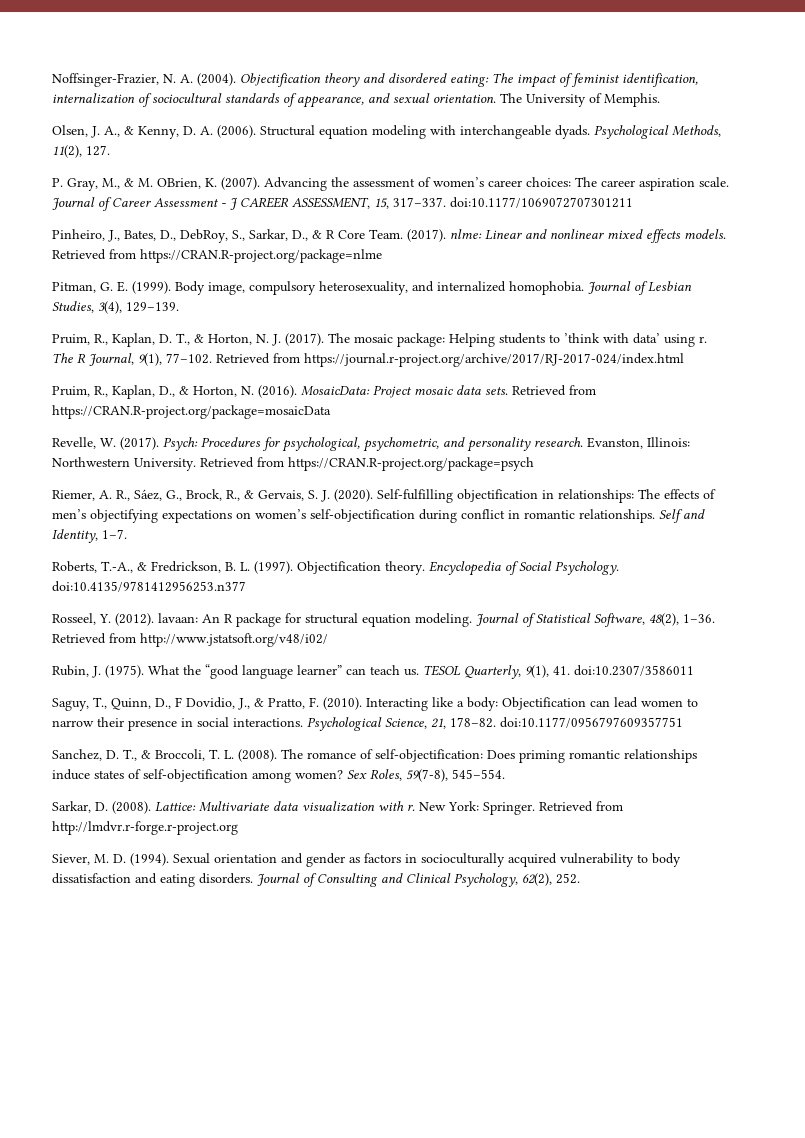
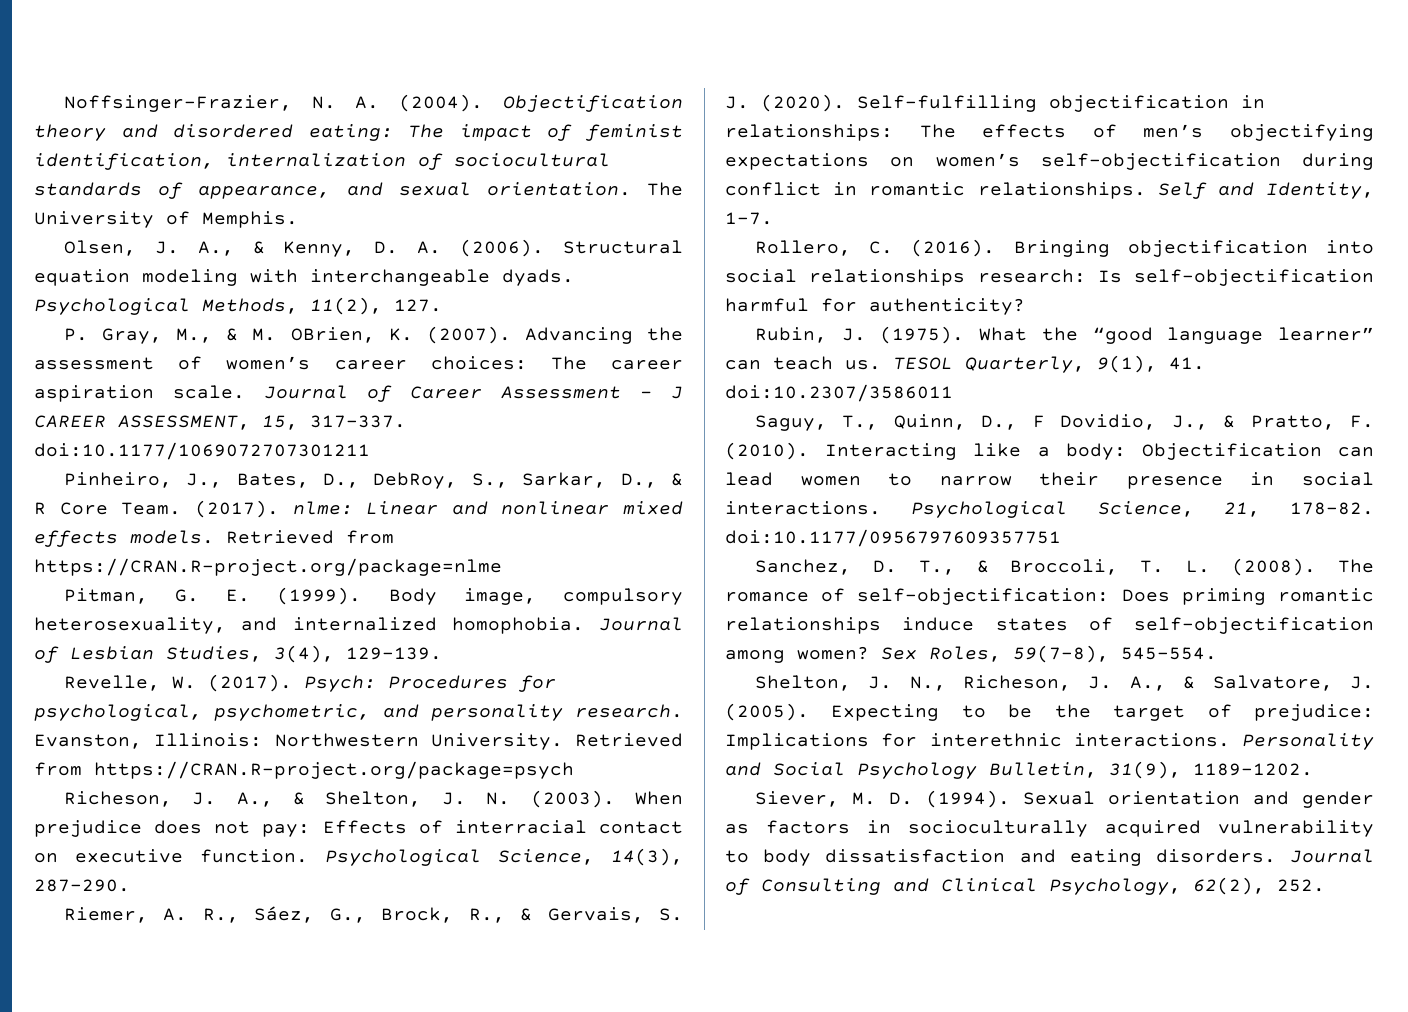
[52,333,707,347] [52,353,684,367] [52,385,596,399] [52,405,331,419] // Pruim, R., Kaplan, D. T., & Horton, N. J. (2017). The mosaic package: Helping students to ’think with data’ using r. The R Journal, 9(1), 77–102. Retrieved from https://journal.r-project.org/archive/2017/RJ-2017-024/index.html // Pruim, R., Kaplan, D., & Horton, N. (2016). MosaicData: Project mosaic data sets. Retrieved from https://CRAN.R-project.org/package=mosaicData -> (442, 653) none
(534, 464) none -> [63,790,684,808] [34,820,683,837] [34,848,683,866] [34,879,130,892] // Richeson, J. A., & Shelton, J. N. (2003). When prejudice does not pay: Effects of interracial contact on executive function. Psychological Science, 14(3), 287–290.
[52,561,619,576] [52,581,246,592] [52,613,715,627] [52,633,328,647] Roberts, T.-A., & Fredrickson, B. L. (1997). Objectification theory. Encyclopedia of Social Psychology. doi:10.4135/9781412956253.n377 // Rosseel, Y. (2012). lavaan: An R package for structural equation modeling. Journal of Statistical Software, 48(2), 1–36. Retrieved from http://www.jstatsoft.org/v48/i02/ -> [754,239,1374,257] [725,269,1374,286] [725,298,1025,315] Rollero, C. (2016). Bringing objectification into social relationships research: Is self-objectification harmful for authenticity?
[52,801,623,815] [52,821,238,835] Sarkar, D. (2008). Lattice: Multivariate data visualization with r. New York: Springer. Retrieved from http://lmdvr.r-forge.r-project.org -> [754,675,1374,691] [725,703,1374,721] [725,733,1374,750] [725,761,1313,779] Shelton, J. N., Richeson, J. A., & Salvatore, J. (2005). Expecting to be the target of prejudice: Implications for interethnic interactions. Personality and Social Psychology Bulletin, 31(9), 1189–1202.

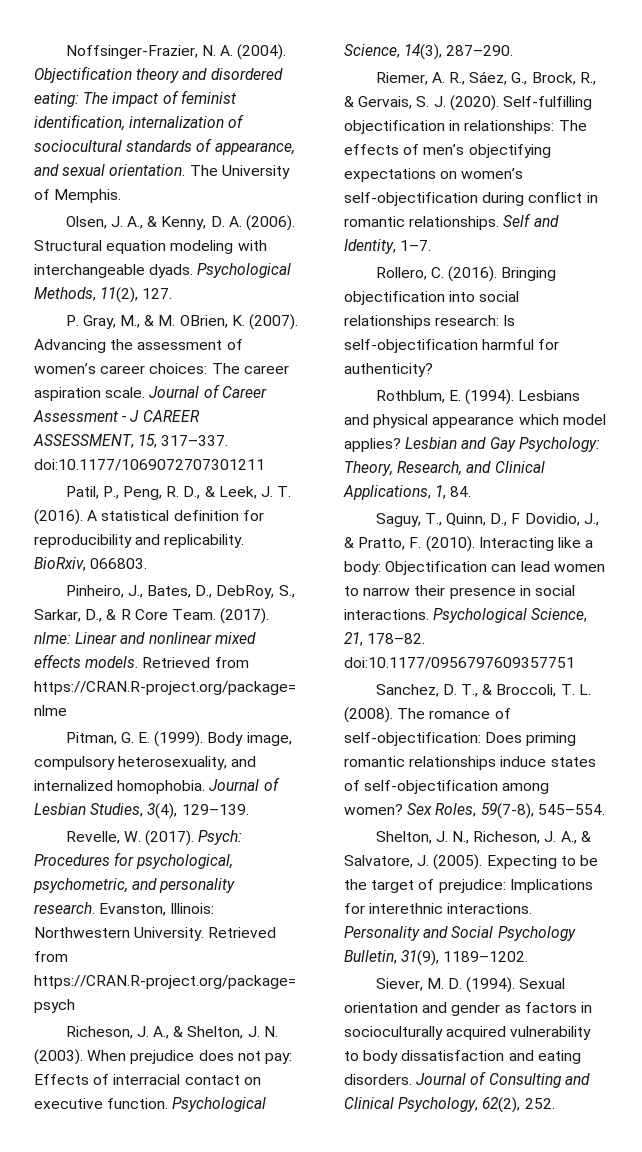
(370, 451) none -> [65,486,292,500] [34,509,264,525] [34,534,245,548] [34,557,148,571] // Patil, P., Peng, R. D., & Leek, J. T. (2016). A statistical definition for reproducibility and replicability. BioRxiv, 066803.
[754,326,1374,344] [725,355,1205,373] [725,384,953,402] Rubin, J. (1975). What the “good language learner” can teach us. TESOL Quarterly, 9(1), 41. doi:10.2307/3586011 -> [375,389,581,405] [344,414,606,428] [344,437,600,452] [344,461,545,476] [343,485,472,500] Rothblum, E. (1994). Lesbians and physical appearance which model applies? Lesbian and Gay Psychology: Theory, Research, and Clinical Applications, 1, 84.

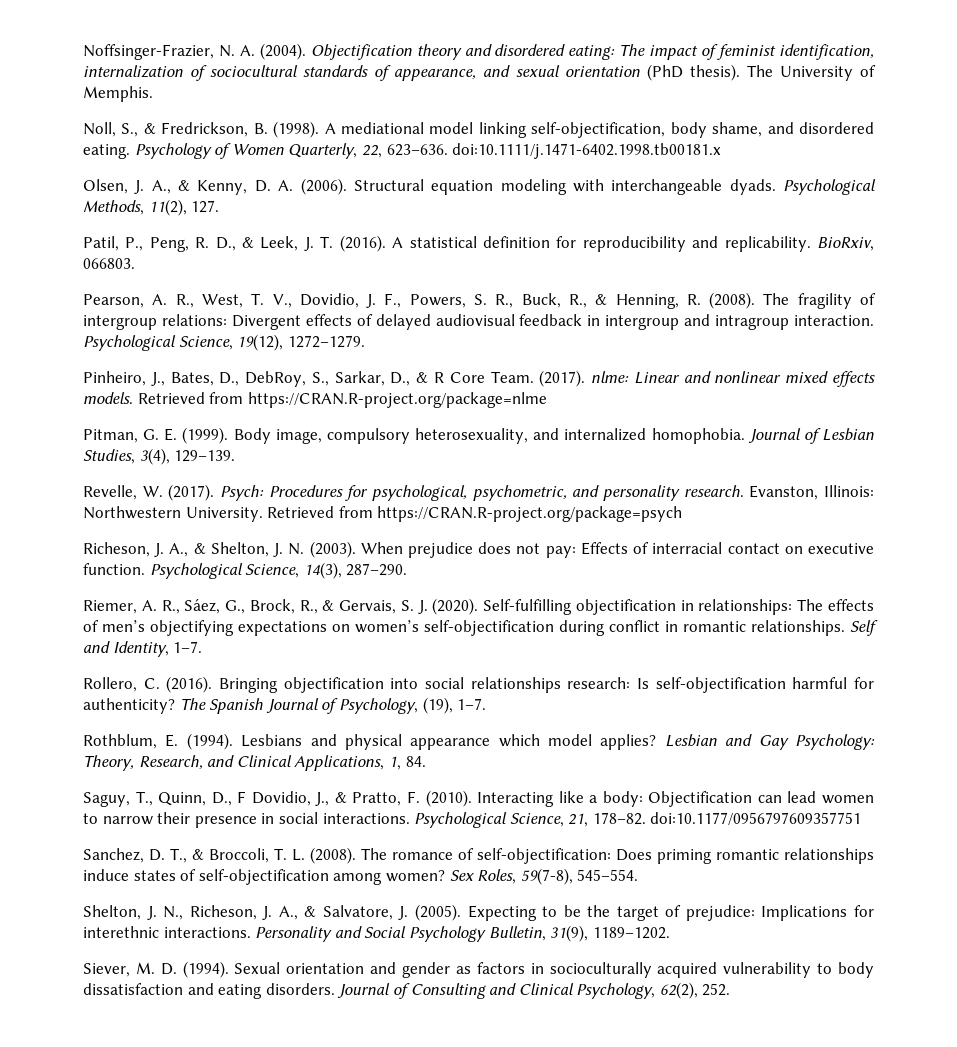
[109,164,186,176] orientation. -> [564,64,740,81] orientation (PhD thesis).
(122, 196) none -> [83,121,874,138] [83,143,722,159] // Noll, S., & Fredrickson, B. (1998). A mediational model linking self-objectification, body shame, and disordered eating. Psychology of Women Quarterly, 22, 623–636. doi:10.1111/j.1471-6402.1998.tb00181.x
[65,314,298,330] [34,339,243,353] [34,363,289,374] [34,384,267,401] [33,410,200,422] [33,434,229,448] [34,459,265,471] // P. Gray, M., & M. OBrien, K. (2007). Advancing the assessment of women’s career choices: The career aspiration scale. Journal of Career Assessment - J CAREER ASSESSMENT, 15, 317–337. doi:10.1177/1069072707301211 -> (220, 206) none
(148, 563) none -> [83,292,876,309] [83,314,874,330] [83,334,365,351] // Pearson, A. R., West, T. V., Dovidio, J. F., Powers, S. R., Buck, R., & Henning, R. (2008). The fragility of intergroup relations: Divergent effects of delayed audiovisual feedback in intergroup and intragroup interaction. Psychological Science, 19(12), 1272–1279.
(433, 370) none -> [179,697,487,714] The Spanish Journal of Psychology, (19), 1–7.

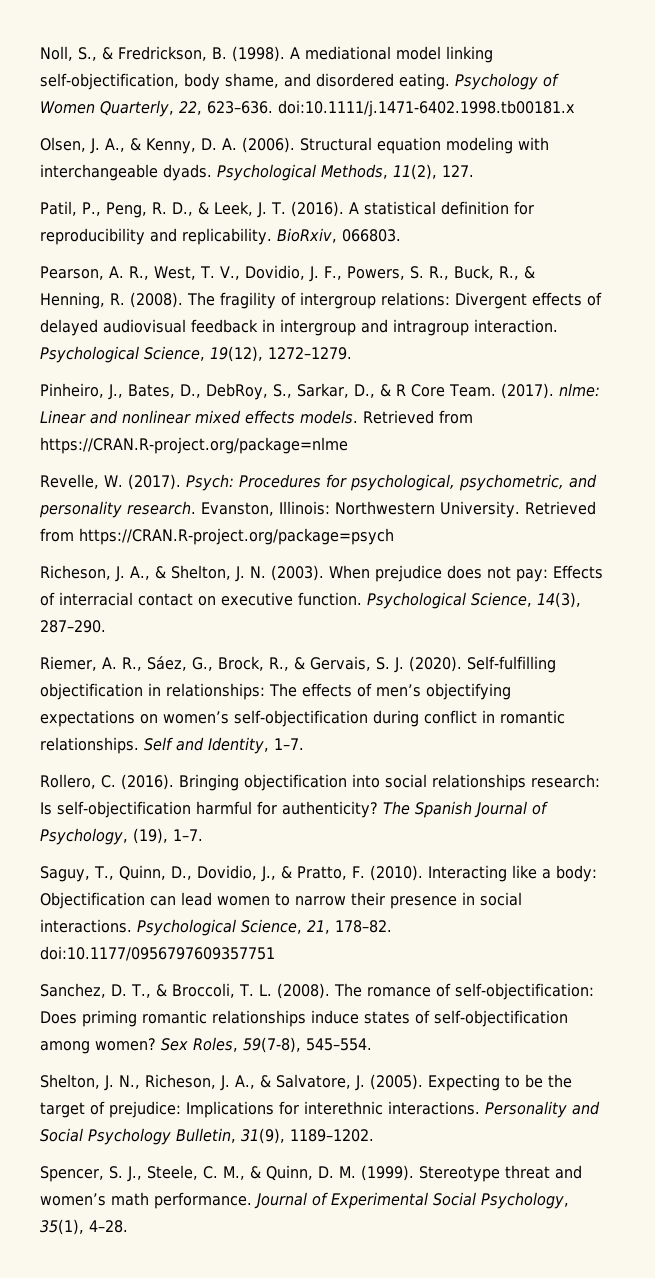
[83,43,874,60] [83,64,877,81] [83,86,153,102] Noffsinger-Frazier, N. A. (2004). Objectification theory and disordered eating: The impact of feminist identification, internalization of sociocultural standards of appearance, and sexual orientation (PhD thesis). The University of Memphis. // -> (40, 53) none
[83,427,874,444] [83,448,236,465] // Pitman, G. E. (1999). Body image, compulsory heterosexuality, and internalized homophobia. Journal of Lesbian Studies, 3(4), 129–139. -> (348, 445) none
[83,733,875,750] [83,755,426,771] // Rothblum, E. (1994). Lesbians and physical appearance which model applies? Lesbian and Gay Psychology: Theory, Research, and Clinical Applications, 1, 84. -> (203, 835) none
[237,791,247,803] F -> (192, 873) none
[83,961,875,978] [83,982,731,999] Siever, M. D. (1994). Sexual orientation and gender as factors in socioculturally acquired vulnerability to body dissatisfaction and eating disorders. Journal of Consulting and Clinical Psychology, 62(2), 252. -> [40,1165,582,1182] [40,1192,569,1209] [40,1219,128,1235] Spencer, S. J., Steele, C. M., & Quinn, D. M. (1999). Stereotype threat and women’s math performance. Journal of Experimental Social Psychology, 35(1), 4–28.

